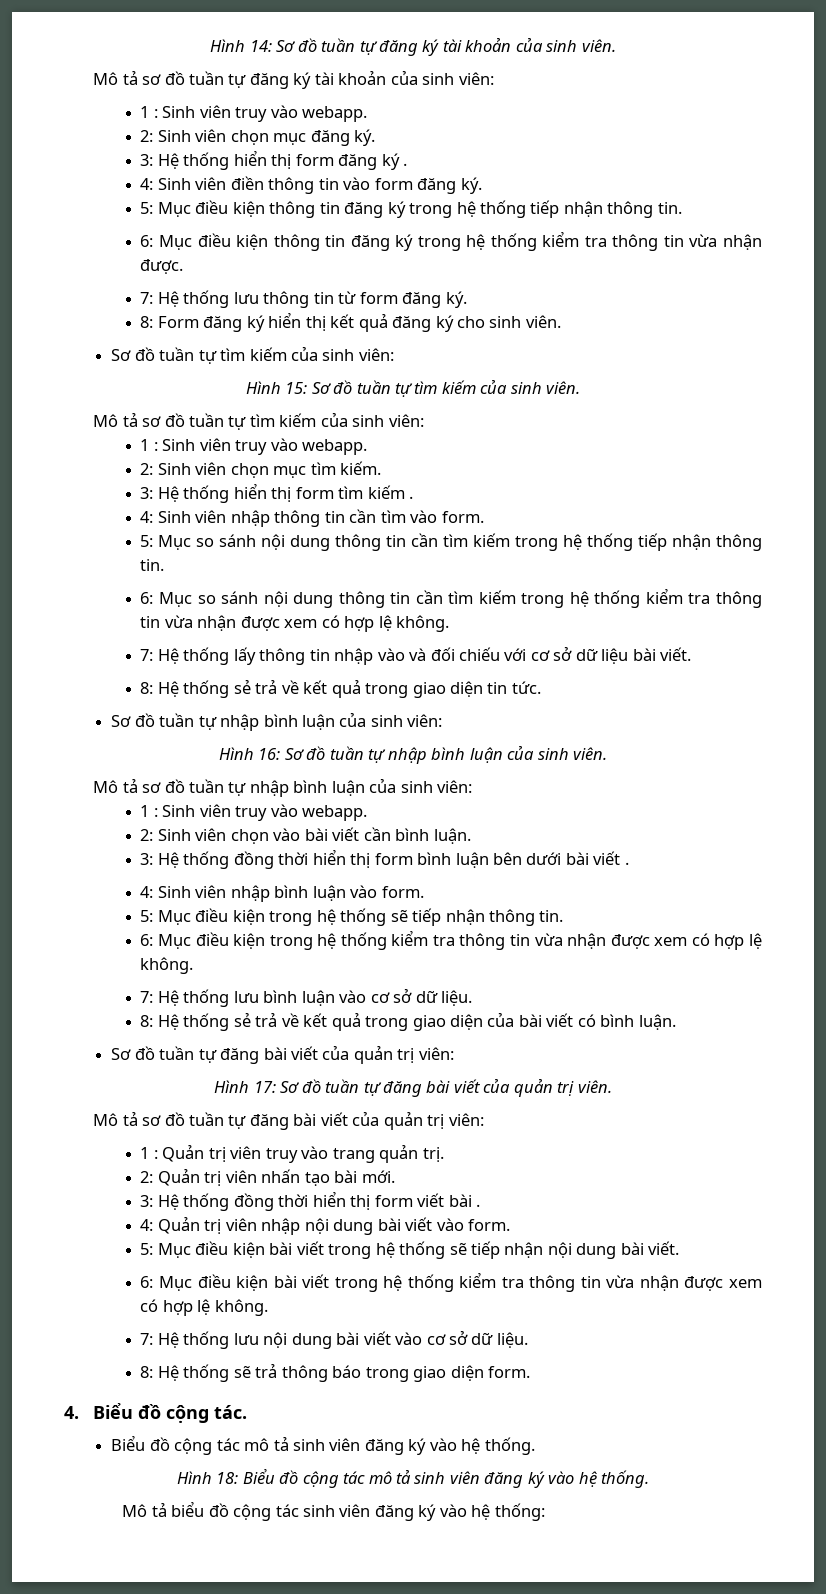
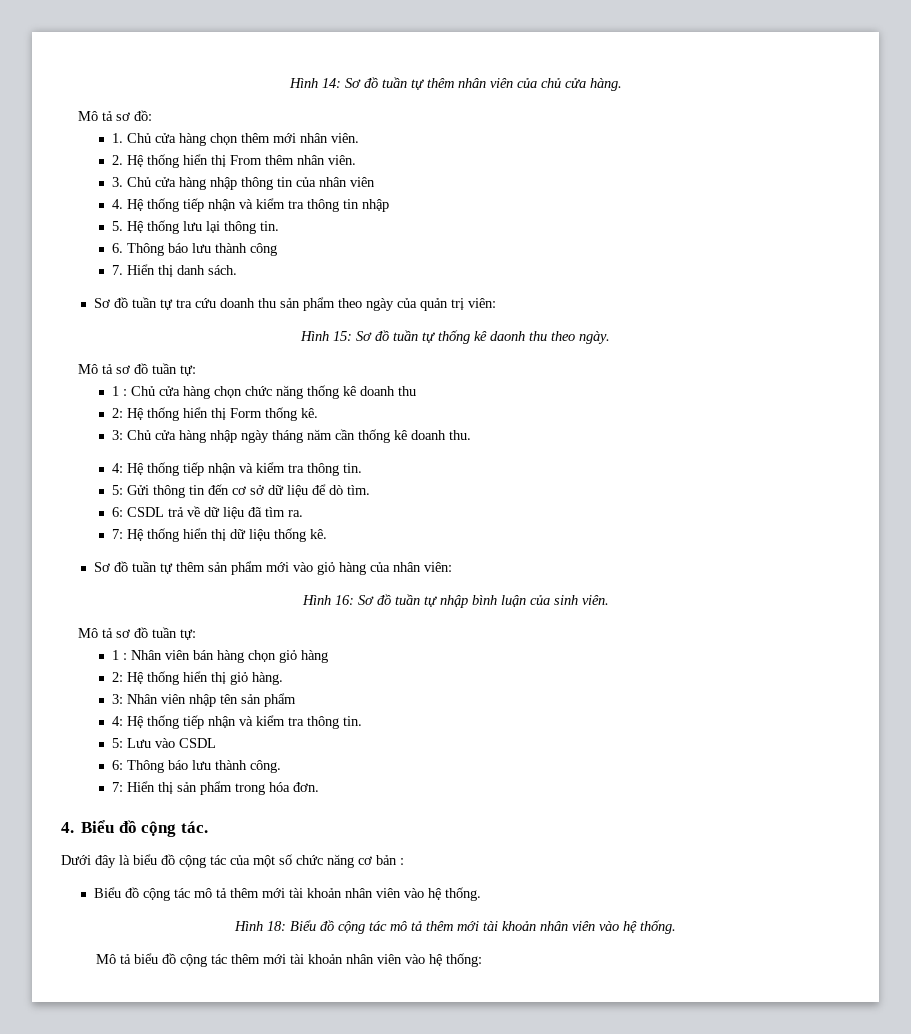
[379,37,616,56] [93,70,494,89] [140,105,368,122] [140,129,376,146] [140,150,408,170] [140,176,482,194] [140,200,682,218] [140,231,763,251] [140,259,184,274] [140,290,467,308] [140,312,561,332] [111,346,355,364] đăng ký tài khoản của sinh viên. // Mô tả sơ đồ tuần tự đăng ký tài khoản của sinh viên: // 1 : Sinh viên truy vào webapp. // 2: Sinh viên chọn mục đăng ký. // 3: Hệ thống hiển thị form đăng ký . // 4: Sinh viên điền thông tin vào form đăng ký. // 5: Mục điều kiện thông tin đăng ký trong hệ thống tiếp nhận thông tin. // 6: Mục điều kiện thông tin đăng ký trong hệ thống kiểm tra thông tin vừa nhận được. // 7: Hệ thống lưu thông tin từ form đăng ký. // 8: Form đăng ký hiển thị kết quả đăng ký cho sinh viên. // Sơ đồ tuần tự tìm kiếm của sinh -> [426,78,622,91] [78,110,153,121] [111,133,359,146] [111,154,356,168] [111,177,375,190] [111,198,389,212] [111,220,279,234] [111,243,277,256] [111,264,237,277] [94,297,465,311] thêm nhân viên của chủ cửa hàng. // Mô tả sơ đồ: // 1. Chủ cửa hàng chọn thêm mới nhân viên. // 2. Hệ thống hiển thị From thêm nhân viên. // 3. Chủ cửa hàng nhập thông tin của nhân viên // 4. Hệ thống tiếp nhận và kiểm tra thông tin nhập // 5. Hệ thống lưu lại thông tin. // 6. Thông báo lưu thành công // 7. Hiển thị danh sách. // Sơ đồ tuần tự tra cứu doanh thu sản phẩm theo ngày của quản trị
[414,379,581,394] [93,412,424,430] [140,438,368,455] [140,461,382,478] [140,483,414,503] [140,509,484,527] [140,533,763,551] [140,559,165,571] [140,588,763,608] [140,615,450,632] [140,646,692,665] [140,679,541,698] [111,712,403,731] tìm kiếm của sinh viên. // Mô tả sơ đồ tuần tự tìm kiếm của sinh viên: // 1 : Sinh viên truy vào webapp. // 2: Sinh viên chọn mục tìm kiếm. // 3: Hệ thống hiển thị form tìm kiếm . // 4: Sinh viên nhập thông tin cần tìm vào form. // 5: Mục so sánh nội dung thông tin cần tìm kiếm trong hệ thống tiếp nhận thông tin. // 6: Mục so sánh nội dung thông tin cần tìm kiếm trong hệ thống kiểm tra thông tin vừa nhận được xem có hợp lệ không. // 7: Hệ thống lấy thông tin nhập vào và đối chiếu với cơ sở dữ liệu bài viết. // 8: Hệ thống sẻ trả về kết quả trong giao diện tin tức. // Sơ đồ tuần tự nhập bình luận của sinh -> [438,330,610,344] [78,363,197,376] [111,385,416,399] [111,407,318,421] [111,429,471,443] [111,462,362,476] [111,484,370,498] [111,506,303,519] [111,528,327,542] [94,561,422,575] thống kê daonh thu theo ngày. // Mô tả sơ đồ tuần tự: // 1 : Chủ cửa hàng chọn chức năng thống kê doanh thu // 2: Hệ thống hiển thị Form thống kê. // 3: Chủ cửa hàng nhập ngày tháng năm cần thống kê doanh thu. // 4: Hệ thống tiếp nhận và kiểm tra thông tin. // 5: Gửi thông tin đến cơ sở dữ liệu để dò tìm. // 6: CSDL trả về dữ liệu đã tìm ra. // 7: Hệ thống hiển thị dữ liệu thống kê. // Sơ đồ tuần tự thêm sản phẩm mới vào giỏ hàng của nhân
[228,778,473,797] [140,804,368,821] [140,827,471,844] [140,849,629,869] [140,885,424,902] [140,908,564,926] [140,930,763,950] [140,957,194,974] [140,988,472,1007] [140,1012,676,1031] [111,1045,454,1064] [214,1078,612,1097] [93,1111,484,1130] [140,1144,444,1163] [140,1168,395,1186] [140,1191,480,1211] [140,1216,510,1235] [140,1241,680,1259] [140,1272,763,1292] [140,1299,268,1316] [140,1330,528,1349] [140,1363,530,1382] tự nhập bình luận của sinh viên: // 1 : Sinh viên truy vào webapp. // 2: Sinh viên chọn vào bài viết cần bình luận. // 3: Hệ thống đồng thời hiển thị form bình luận bên dưới bài viết . // 4: Sinh viên nhập bình luận vào form. // 5: Mục điều kiện trong hệ thống sẽ tiếp nhận thông tin. // 6: Mục điều kiện trong hệ thống kiểm tra thông tin vừa nhận được xem có hợp lệ không. // 7: Hệ thống lưu bình luận vào cơ sở dữ liệu. // 8: Hệ thống sẻ trả về kết quả trong giao diện của bài viết có bình luận. // Sơ đồ tuần tự đăng bài viết của quản trị viên: // Hình 17: Sơ đồ tuần tự đăng bài viết của quản trị viên. // Mô tả sơ đồ tuần tự đăng bài viết của quản trị viên: // 1 : Quản trị viên truy vào trang quản trị. // 2: Quản trị viên nhấn tạo bài mới. // 3: Hệ thống đồng thời hiển thị form viết bài . // 4: Quản trị viên nhập nội dung bài viết vào form. // 5: Mục điều kiện bài viết trong hệ thống sẽ tiếp nhận nội dung bài viết. // 6: Mục điều kiện bài viết trong hệ thống kiểm tra thông tin vừa nhận được xem có hợp lệ không. // 7: Hệ thống lưu nội dung bài viết vào cơ sở dữ liệu. // 8: Hệ thống sẽ trả thông báo trong giao diện form. -> [180,629,197,640] [111,650,328,663] [111,671,283,685] [111,693,296,707] [111,715,362,729] [111,738,216,748] [111,760,281,773] [111,781,319,795] tự: // 1 : Nhân viên bán hàng chọn giỏ hàng // 2: Hệ thống hiển thị giỏ hàng. // 3: Nhân viên nhập tên sản phẩm // 4: Hệ thống tiếp nhận và kiểm tra thông tin. // 5: Lưu vào CSDL // 6: Thông báo lưu thành công. // 7: Hiển thị sản phẩm trong hóa đơn.
[111,1435,427,1455] // Biểu đồ cộng tác mô tả sinh viên đăng ký -> [61,854,404,868] [94,887,402,901] // Dưới đây là biểu đồ cộng tác của một số chức năng cơ bản : // Biểu đồ cộng tác mô tả thêm mới tài khoản nhân viên
[414,1471,545,1488] sinh viên đăng ký -> [426,921,595,931] thêm mới tài khoản nhân viên
[303,1504,437,1521] sinh viên đăng ký -> [230,954,402,964] thêm mới tài khoản nhân viên

